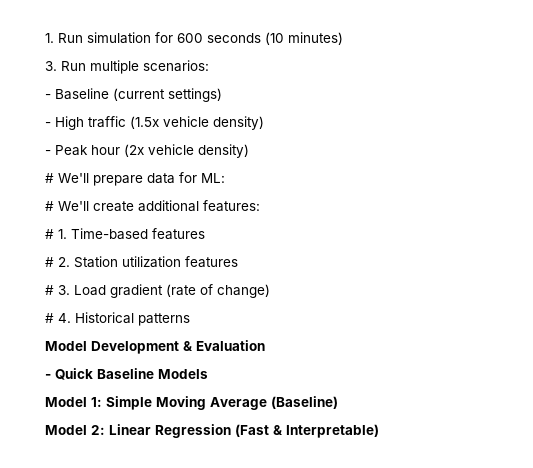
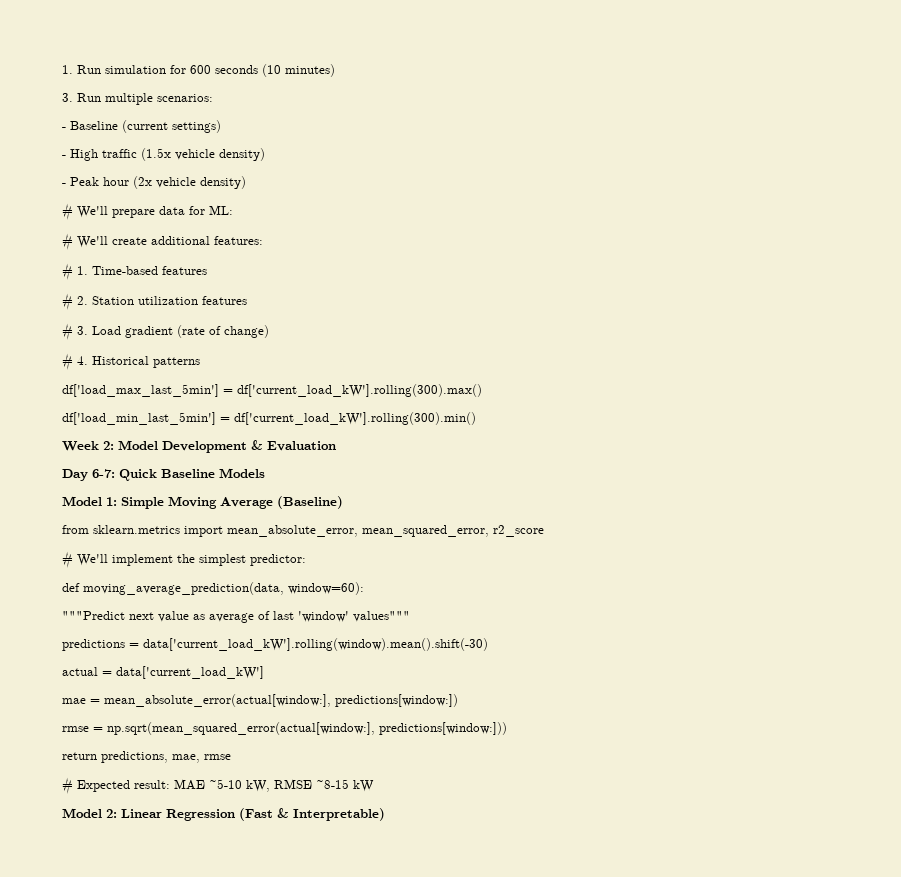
(190, 319) none -> [62,384,482,397] [62,412,476,425] [62,441,114,451] df['load_max_last_5min'] = df['current_load_kW'].rolling(300).max() // df['load_min_last_5min'] = df['current_load_kW'].rolling(300).min() // Week 2:
[45,374,51,379] - -> [62,469,115,481] Day 6-7:
(338, 402) none -> [62,525,544,537] [62,551,306,568] [62,582,364,595] [62,611,410,623] [62,638,488,651] [62,666,264,679] [62,694,458,707] [62,722,507,735] [62,751,231,763] [62,777,374,794] // from sklearn.metrics import mean_absolute_error, mean_squared_error, r2_score // # We'll implement the simplest predictor: // def moving_average_prediction(data, window=60): // """Predict next value as average of last 'window' values""" // predictions = data['current_load_kW'].rolling(window).mean().shift(-30) // actual = data['current_load_kW'] // mae = mean_absolute_error(actual[window:], predictions[window:]) // rmse = np.sqrt(mean_squared_error(actual[window:], predictions[window:])) // return predictions, mae, rmse // # Expected result: MAE ~5-10 kW, RMSE ~8-15 kW

